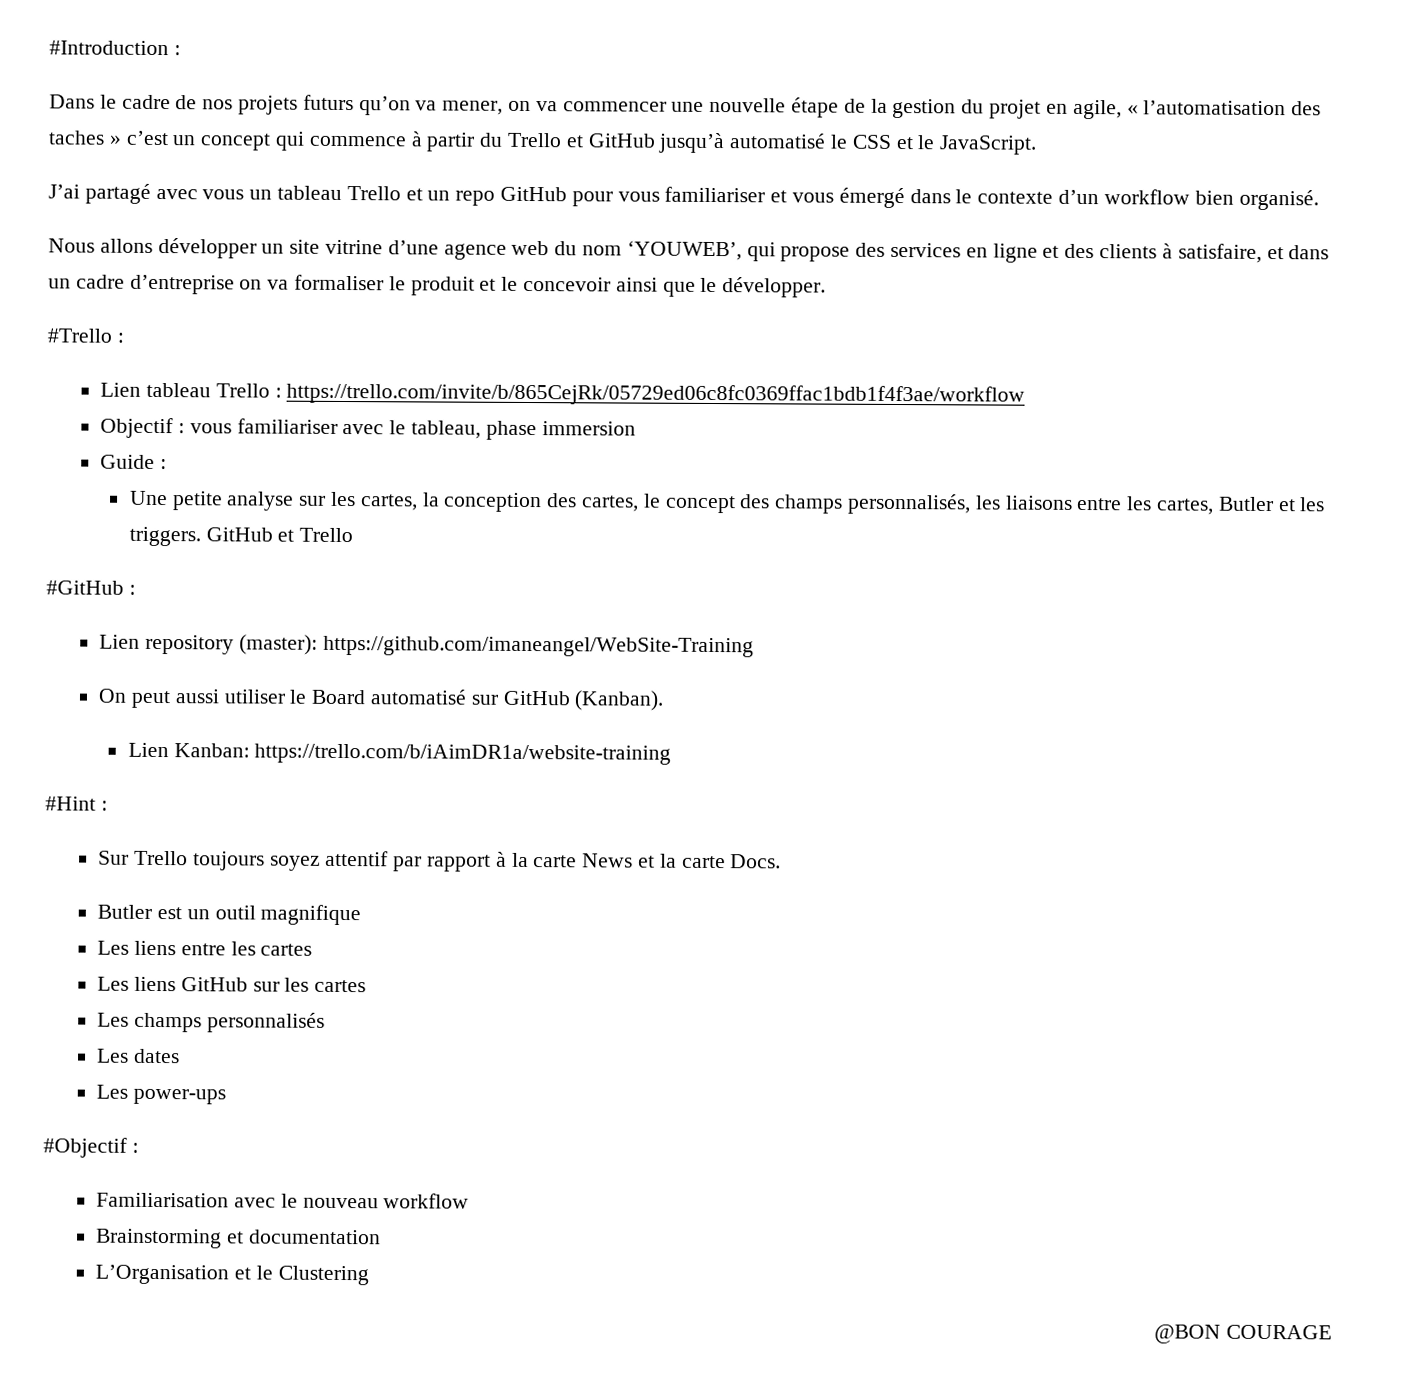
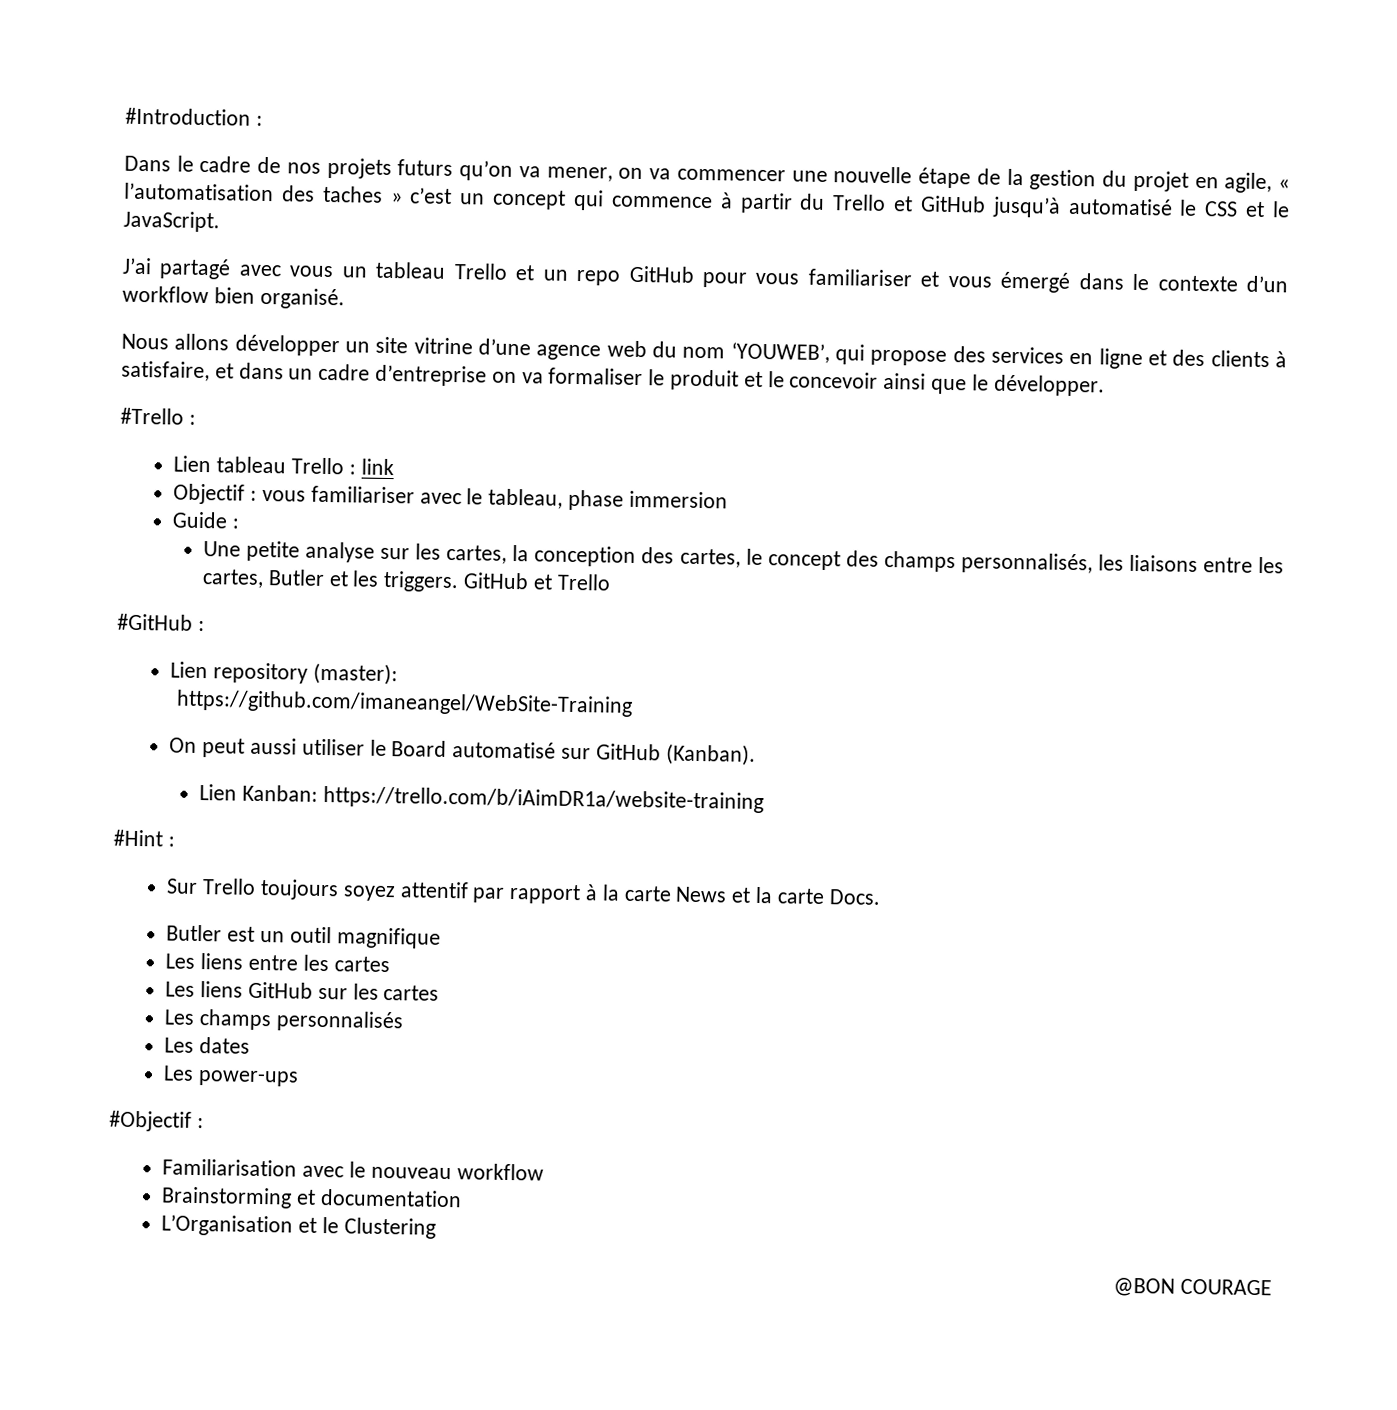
[286,382,1026,407] https://trello.com/invite/b/865CejRk/05729ed06c8fc0369ffac1bdb1f4f3ae/workflow -> [360,458,394,476] link
(318, 644) none -> (398, 674) //

